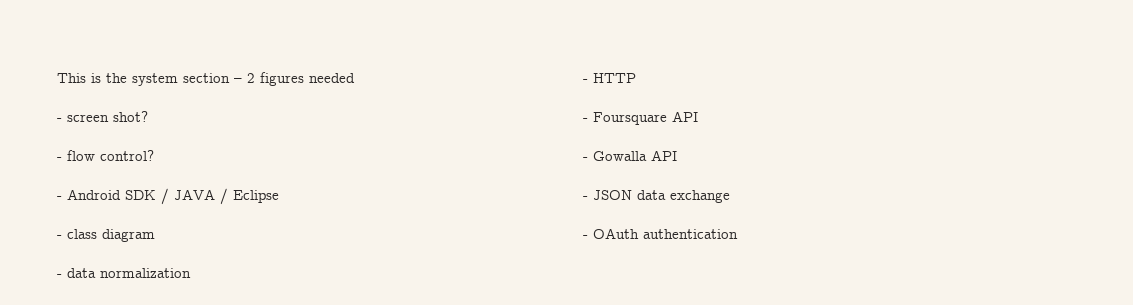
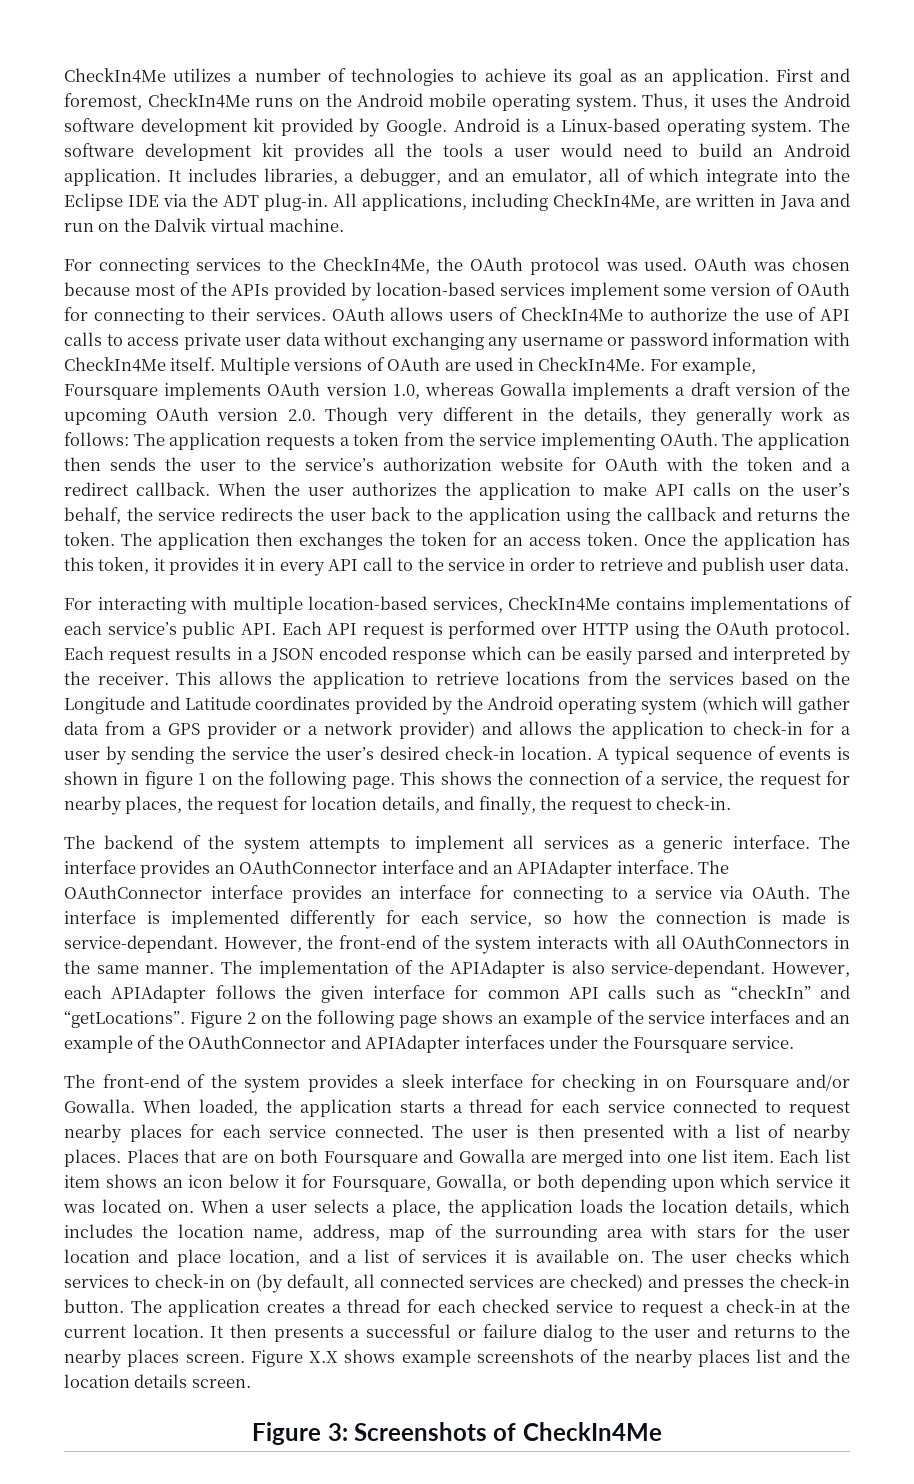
[57,72,355,86] [57,111,148,122] [57,150,154,161] [57,188,279,205] [57,229,155,242] [57,268,191,278] [583,73,636,83] [583,111,698,125] [583,150,677,161] [583,190,730,203] [583,228,738,239] This is the system section – 2 figures needed // - screen shot? // - flow control? // - Android SDK / JAVA / Eclipse // - class diagram // - data normalization // - HTTP // - Foursquare API // - Gowalla API // - JSON data exchange // - OAuth authentication -> [64,68,850,86] [64,93,851,112] [64,118,850,137] [64,143,850,161] [64,168,850,186] [64,193,851,211] [64,218,345,232] [64,257,850,275] [64,282,850,301] [64,307,851,325] [64,332,851,351] [64,357,757,375] [64,382,850,400] [64,407,851,426] [64,432,850,450] [64,457,851,471] [64,482,850,500] [64,507,850,525] [64,532,850,550] [64,557,849,576] [64,596,852,614] [64,621,850,639] [64,646,852,665] [64,671,850,689] [64,696,850,715] [64,721,851,739] [64,746,851,765] [64,771,850,789] [64,796,732,815] [64,835,851,854] [64,860,730,878] [64,885,851,903] [64,910,851,929] [64,935,851,954] [64,960,850,978] [64,985,850,1003] [64,1010,851,1028] [64,1035,794,1053] [64,1074,850,1093] [64,1099,850,1117] [64,1124,851,1143] [64,1149,850,1167] [64,1174,850,1192] [63,1199,851,1217] [64,1224,851,1242] [64,1249,850,1267] [64,1274,850,1293] [64,1299,850,1317] [64,1324,850,1342] [64,1349,851,1368] [64,1374,251,1388] [252,1422,662,1445] CheckIn4Me utilizes a number of technologies to achieve its goal as an application. First and foremost, CheckIn4Me runs on the Android mobile operating system. Thus, it uses the Android software development kit provided by Google. Android is a Linux-based operating system. The software development kit provides all the tools a user would need to build an Android application. It includes libraries, a debugger, and an emulator, all of which integrate into the Eclipse IDE via the ADT plug-in. All applications, including CheckIn4Me, are written in Java and run on the Dalvik virtual machine. // For connecting services to the CheckIn4Me, the OAuth protocol was used. OAuth was chosen because most of the APIs provided by location-based services implement some version of OAuth for connecting to their services. OAuth allows users of CheckIn4Me to authorize the use of API calls to access private user data without exchanging any username or password information with CheckIn4Me itself. Multiple versions of OAuth are used in CheckIn4Me. For example, Foursquare implements OAuth version 1.0, whereas Gowalla implements a draft version of the upcoming OAuth version 2.0. Though very different in the details, they generally work as follows: The application requests a token from the service implementing OAuth. The application then sends the user to the service’s authorization website for OAuth with the token and a redirect callback. When the user authorizes the application to make API calls on the user’s behalf, the service redirects the user back to the application using the callback and returns the token. The application then exchanges the token for an access token. Once the application has this token, it provides it in every API call to the service in order to retrieve and publish user data. // For interacting with multiple location-based services, CheckIn4Me contains implementations of each service’s public API. Each API request is performed over HTTP using the OAuth protocol. Each request results in a JSON encoded response which can be easily parsed and interpreted by the receiver. This allows the application to retrieve locations from the services based on the Longitude and Latitude coordinates provided by the Android operating system (which will gather data from a GPS provider or a network provider) and allows the application to check-in for a user by sending the service the user’s desired check-in location. A typical sequence of events is shown in figure 1 on the following page. This shows the connection of a service, the request for nearby places, the request for location details, and finally, the request to check-in. // The backend of the system attempts to implement all services as a generic interface. The interface provides an OAuthConnector interface and an APIAdapter interface. The OAuthConnector interface provides an interface for connecting to a service via OAuth. The interface is implemented differently for each service, so how the connection is made is service-dependant. However, the front-end of the system interacts with all OAuthConnectors in the same manner. The implementation of the APIAdapter is also service-dependant. However, each APIAdapter follows the given interface for common API calls such as “checkIn” and “getLocations”. Figure 2 on the following page shows an example of the service interfaces and an example of the OAuthConnector and APIAdapter interfaces under the Foursquare service. // The front-end of the system provides a sleek interface for checking in on Foursquare and/or Gowalla. When loaded, the application starts a thread for each service connected to request nearby places for each service connected. The user is then presented with a list of nearby places. Places that are on both Foursquare and Gowalla are merged into one list item. Each list item shows an icon below it for Foursquare, Gowalla, or both depending upon which service it was located on. When a user selects a place, the application loads the location details, which includes the location name, address, map of the surrounding area with stars for the user location and place location, and a list of services it is available on. The user checks which services to check-in on (by default, all connected services are checked) and presses the check-in button. The application creates a thread for each checked service to request a check-in at the current location. It then presents a successful or failure dialog to the user and returns to the nearby places screen. Figure X.X shows example screenshots of the nearby places list and the location details screen. // Figure 3: Screenshots of CheckIn4Me

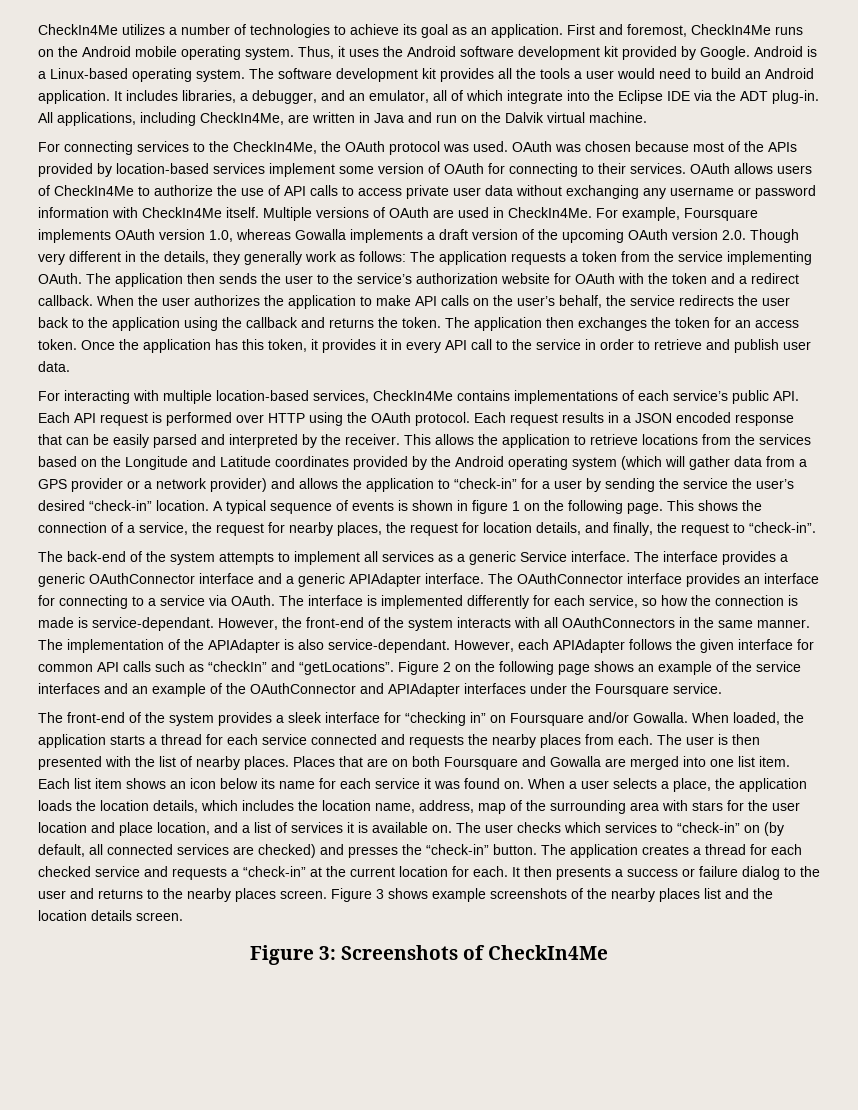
[470,646,522,660] which -> [38,434,62,445] that
[733,721,804,735] check-in -> [454,478,517,489] “check-in”
[444,746,515,760] check-in -> [89,500,152,511] “check-in”
[656,796,732,810] [64,835,174,849] check-in. // The backend -> [749,522,816,533] [38,551,126,562] “check-in”. // The back-end
(724, 844) none -> [520,551,567,562] Service
[214,865,235,874] an -> [780,554,788,562] [38,573,85,587] a generic
[492,865,513,874] an -> [286,573,345,587] a generic
[562,1074,659,1092] checking in -> [405,712,486,726] “checking in”
[765,1101,850,1117] [64,1124,424,1143] to request nearby places for each service connected. -> [381,734,653,748] and requests the nearby places from each.
[717,1129,728,1138] a -> [135,756,155,767] the
[285,1174,771,1192] it for Foursquare, Gowalla, or both depending upon which -> [261,778,371,789] its name for each
[101,1199,161,1213] located -> [464,778,500,789] found
[155,1274,225,1288] check-in -> [677,822,740,833] “check-in”
[780,1274,850,1288] check-in -> [426,844,489,855] “check-in”
[619,1299,850,1317] [64,1324,204,1338] to request a check-in at the current location. -> [144,866,508,880] and requests a “check-in” at the current location for each.
[366,1324,452,1338] successful -> [627,869,678,877] success
[309,1351,339,1363] X.X -> [376,889,384,899] 3

